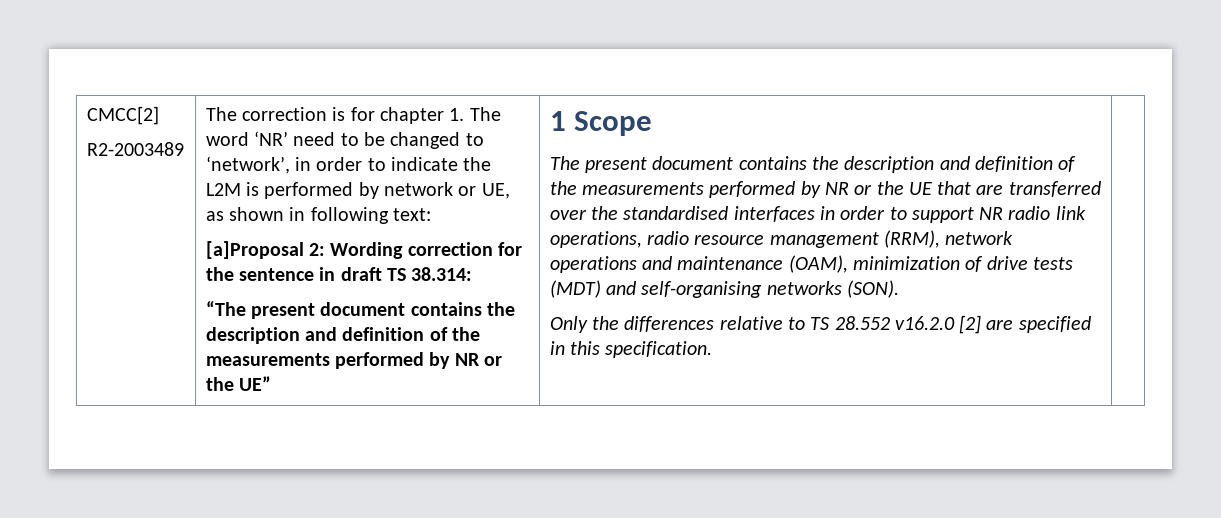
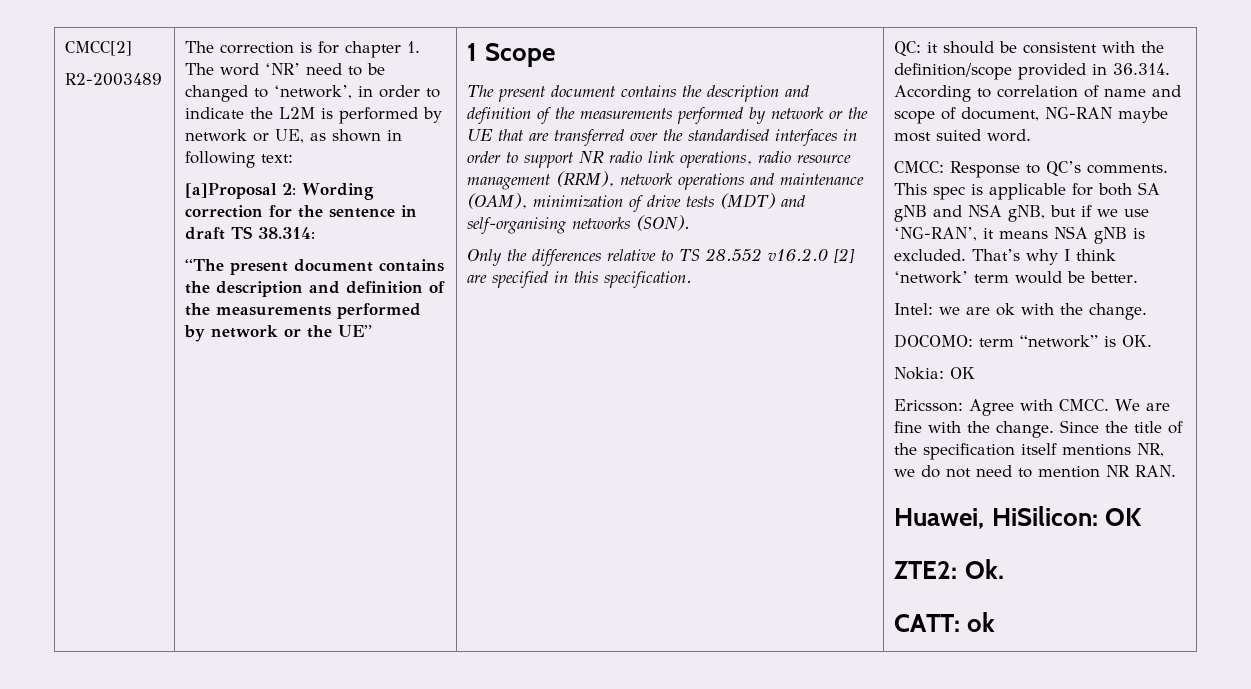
[454,353,480,366] NR -> [211,325,279,338] network
[825,182,850,195] NR -> [771,107,825,119] network
(713, 349) none -> [894,41,1165,56] [894,63,1171,80] [894,85,1182,102] [894,107,1169,124] [894,129,1032,142] [894,161,1169,178] [894,182,1161,200] [894,204,1150,222] [894,226,1146,244] [894,249,1117,265] [894,271,1139,284] [894,303,1148,320] [894,334,1153,348] [894,367,976,380] [894,399,1171,416] [894,420,1184,438] [894,443,1165,460] [894,465,1177,478] [894,506,1142,529] [894,559,1004,579] [894,612,996,632] QC: it should be consistent with the definition/scope provided in 36.314. According to correlation of name and scope of document, NG-RAN maybe most suited word. // CMCC: Response to QC’s comments. This spec is applicable for both SA gNB and NSA gNB, but if we use ‘NG-RAN’, it means NSA gNB is excluded. That’s why I think ‘network’ term would be better. // Intel: we are ok with the change. // DOCOMO: term “network” is OK. // Nokia: OK // Ericsson: Agree with CMCC. We are fine with the change. Since the title of the specification itself mentions NR, we do not need to mention NR RAN. // Huawei, HiSilicon: OK // ZTE2: Ok. // CATT: ok

